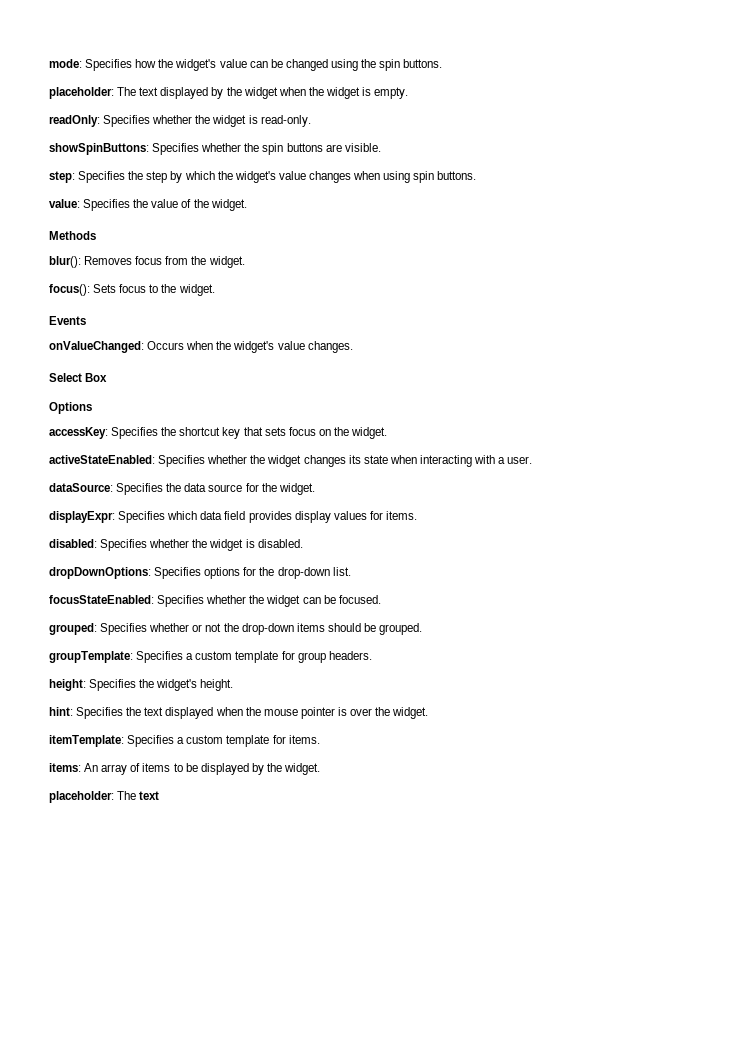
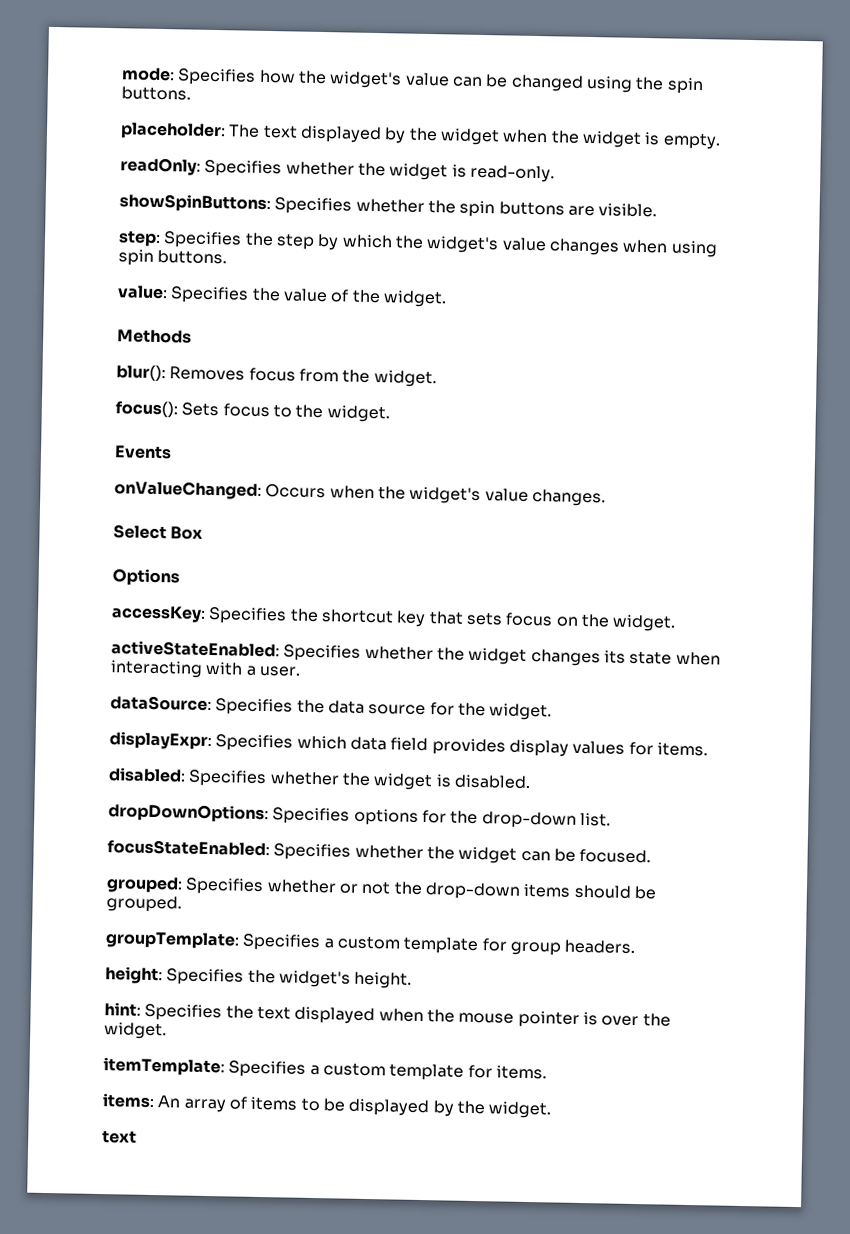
[49,791,137,803] placeholder: The -> (552, 1110) none

